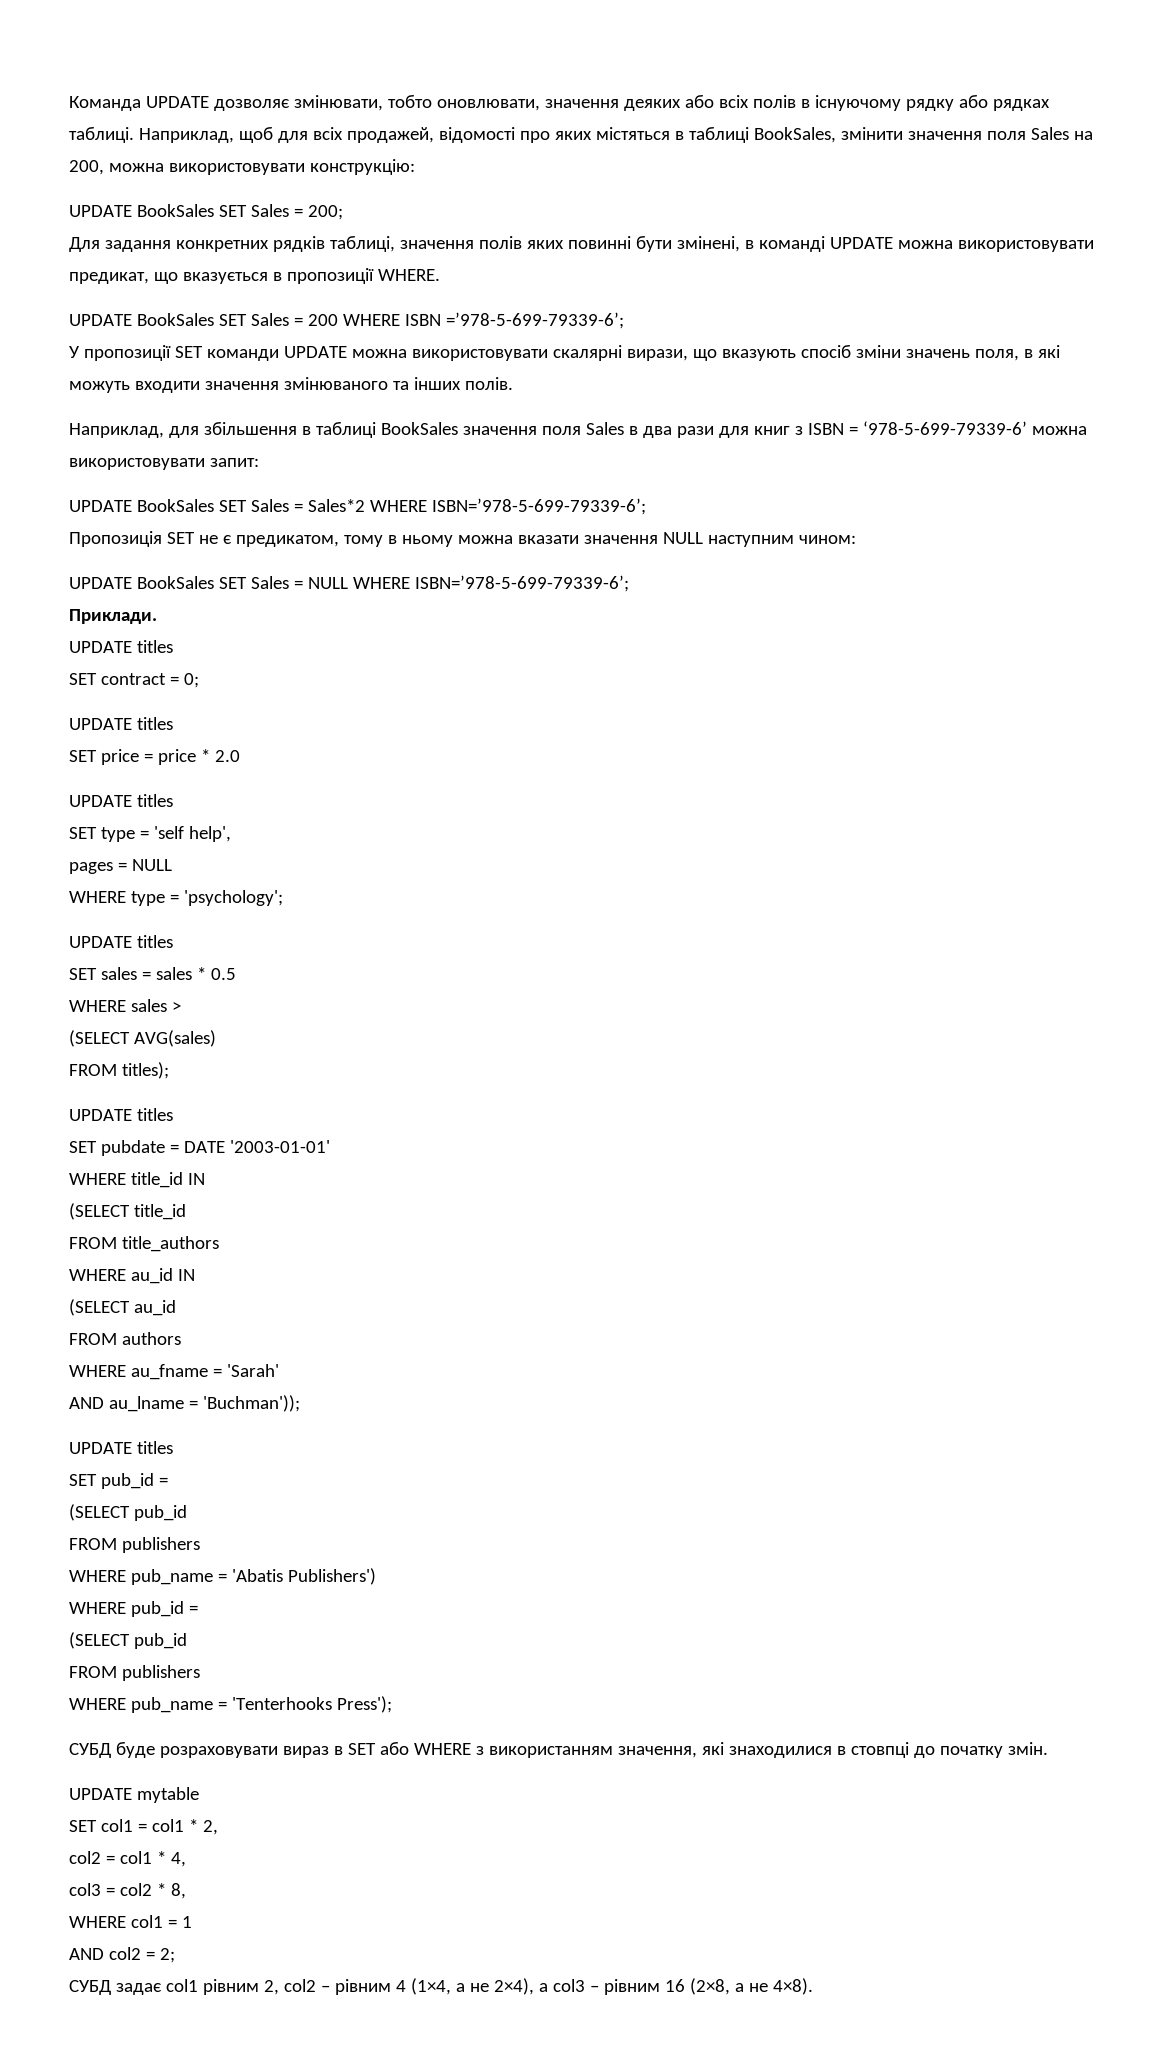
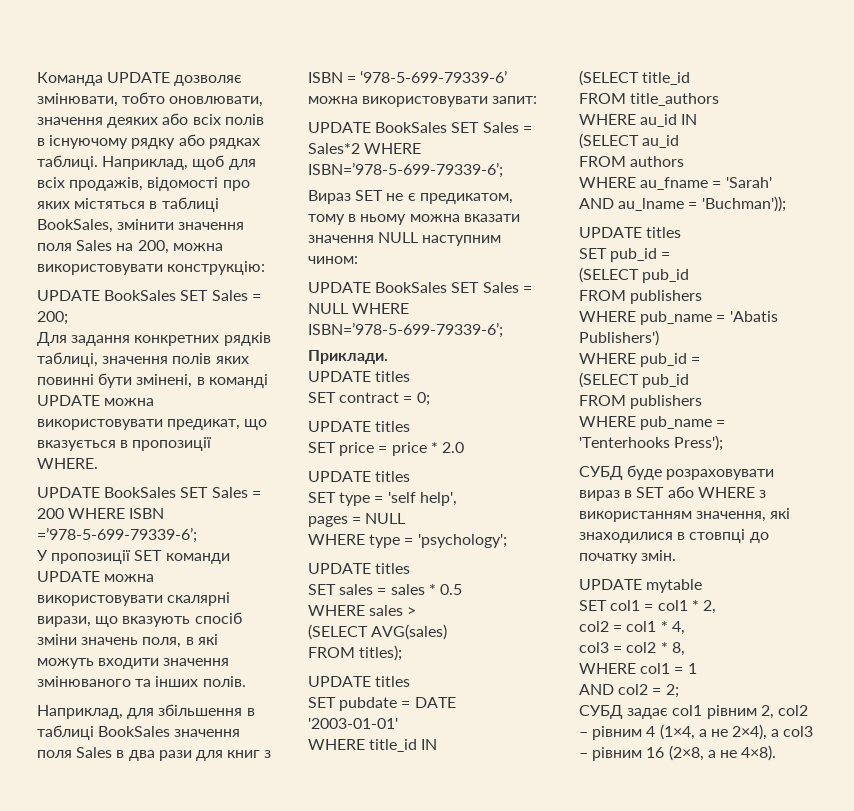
[346,127,434,143] продажей, -> [69,177,144,191] продажів,
[69,531,162,547] Пропозиція -> [308,190,351,204] Вираз

